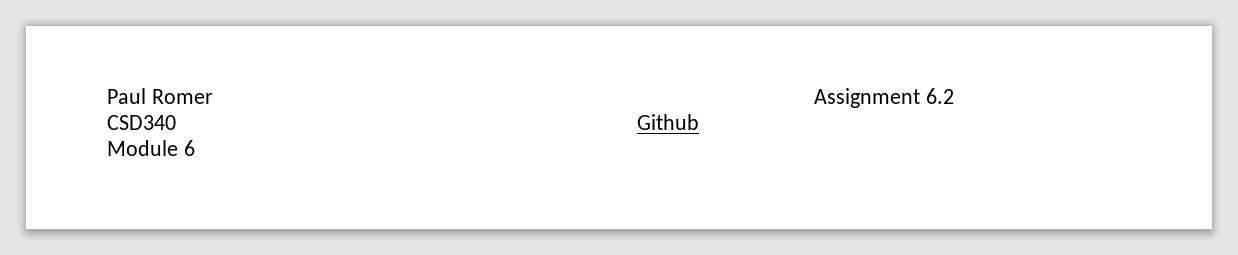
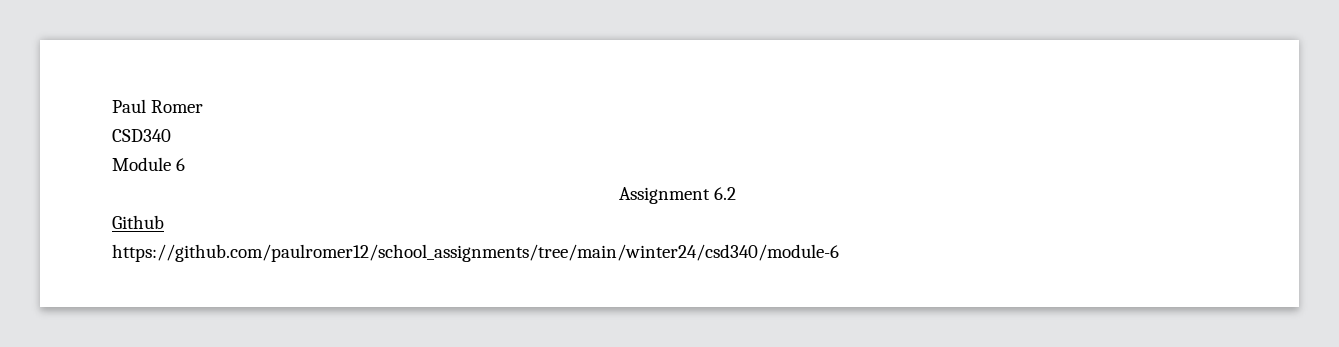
(699, 122) none -> [112,244,839,262] // https://github.com/paulromer12/school_assignments/tree/main/winter24/csd340/module-6

